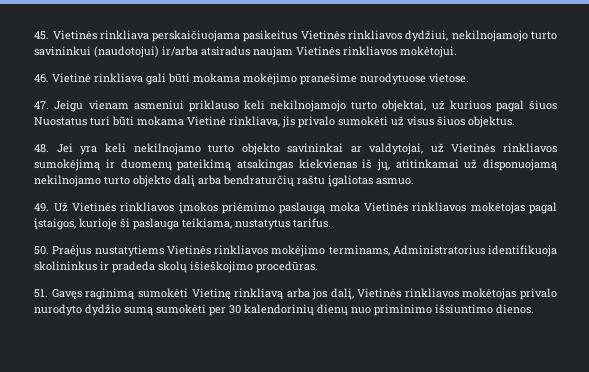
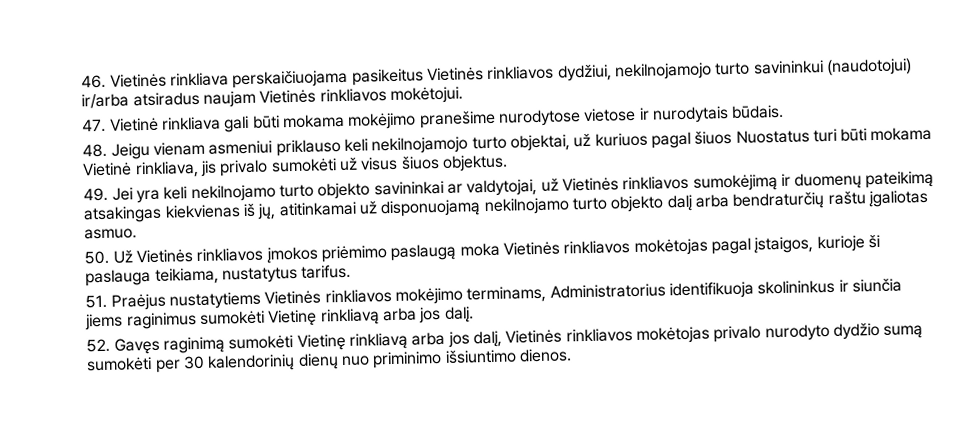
[34,31,50,40] 45. -> [81,74,107,89] 46.
[34,74,50,83] 46. -> [81,118,107,133] 47.
[360,73,470,85] [34,101,50,109] nurodytuose vietose. // 47. -> [497,104,785,127] [82,143,108,158] nurodytose vietose ir nurodytais būdais. // 48.
[34,144,50,153] 48. -> [83,187,109,202] 49.
[34,203,50,212] 49. -> [84,250,110,265] 50.
[34,246,50,255] 50. -> [85,294,108,309] 51.
[112,261,319,273] [34,289,49,298] pradeda skolų išieškojimo procedūras. // 51. -> [851,278,902,293] [85,306,474,331] [86,338,111,353] siunčia jiems raginimus sumokėti Vietinę rinkliavą arba jos dalį. // 52.

